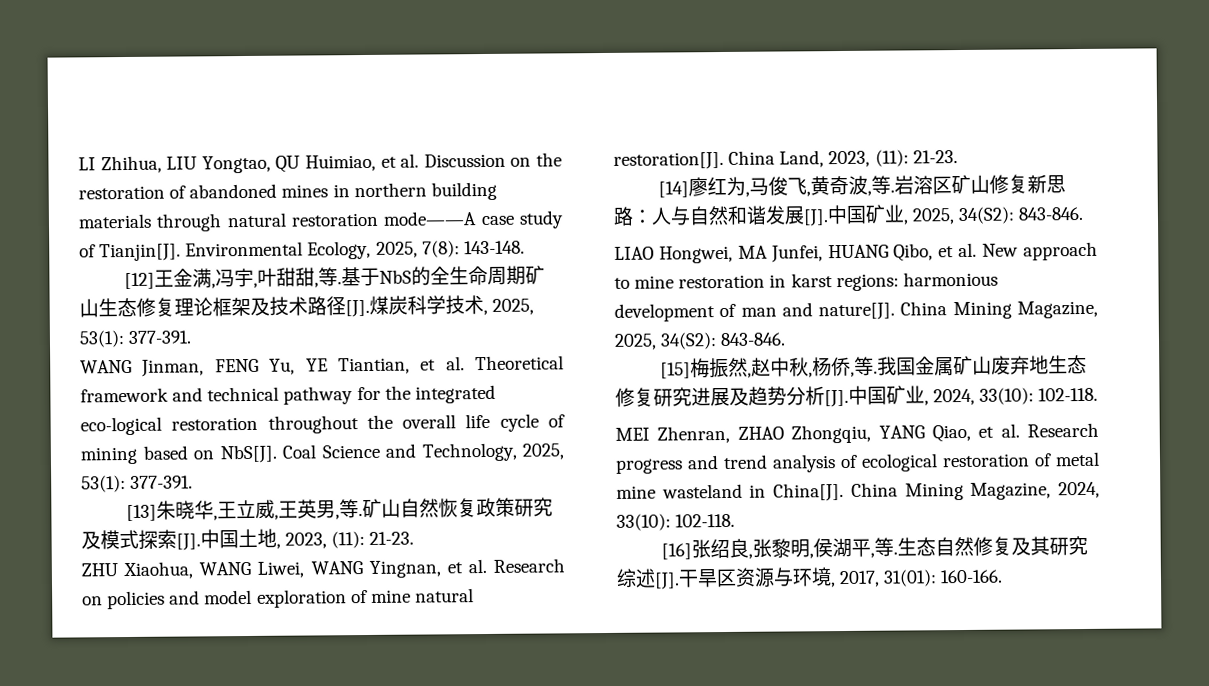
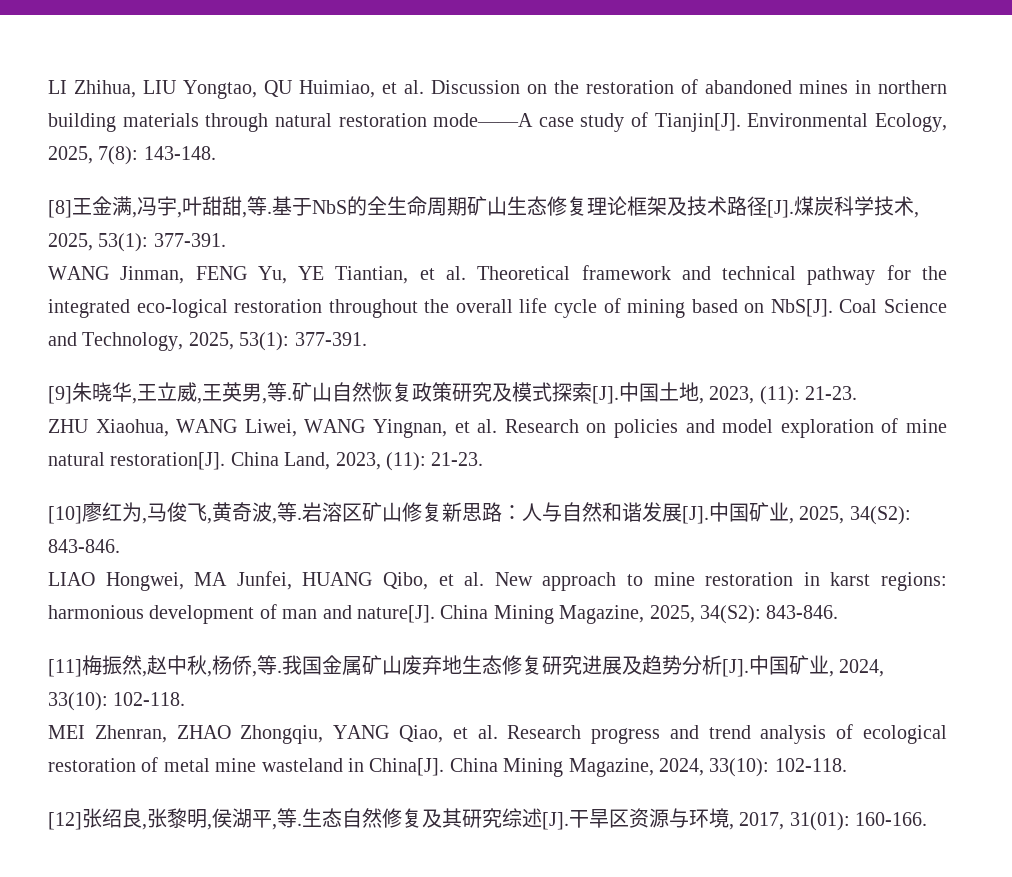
[124,272,156,290] [12] -> [48,200,72,218] [8]
[126,504,158,522] [13] -> [48,386,72,404] [9]
[658,181,690,198] [14] -> [48,506,82,524] [10]
[660,362,692,379] [15] -> [48,659,82,677] [11]
[661,543,693,560] [16] -> [48,812,82,830] [12]

